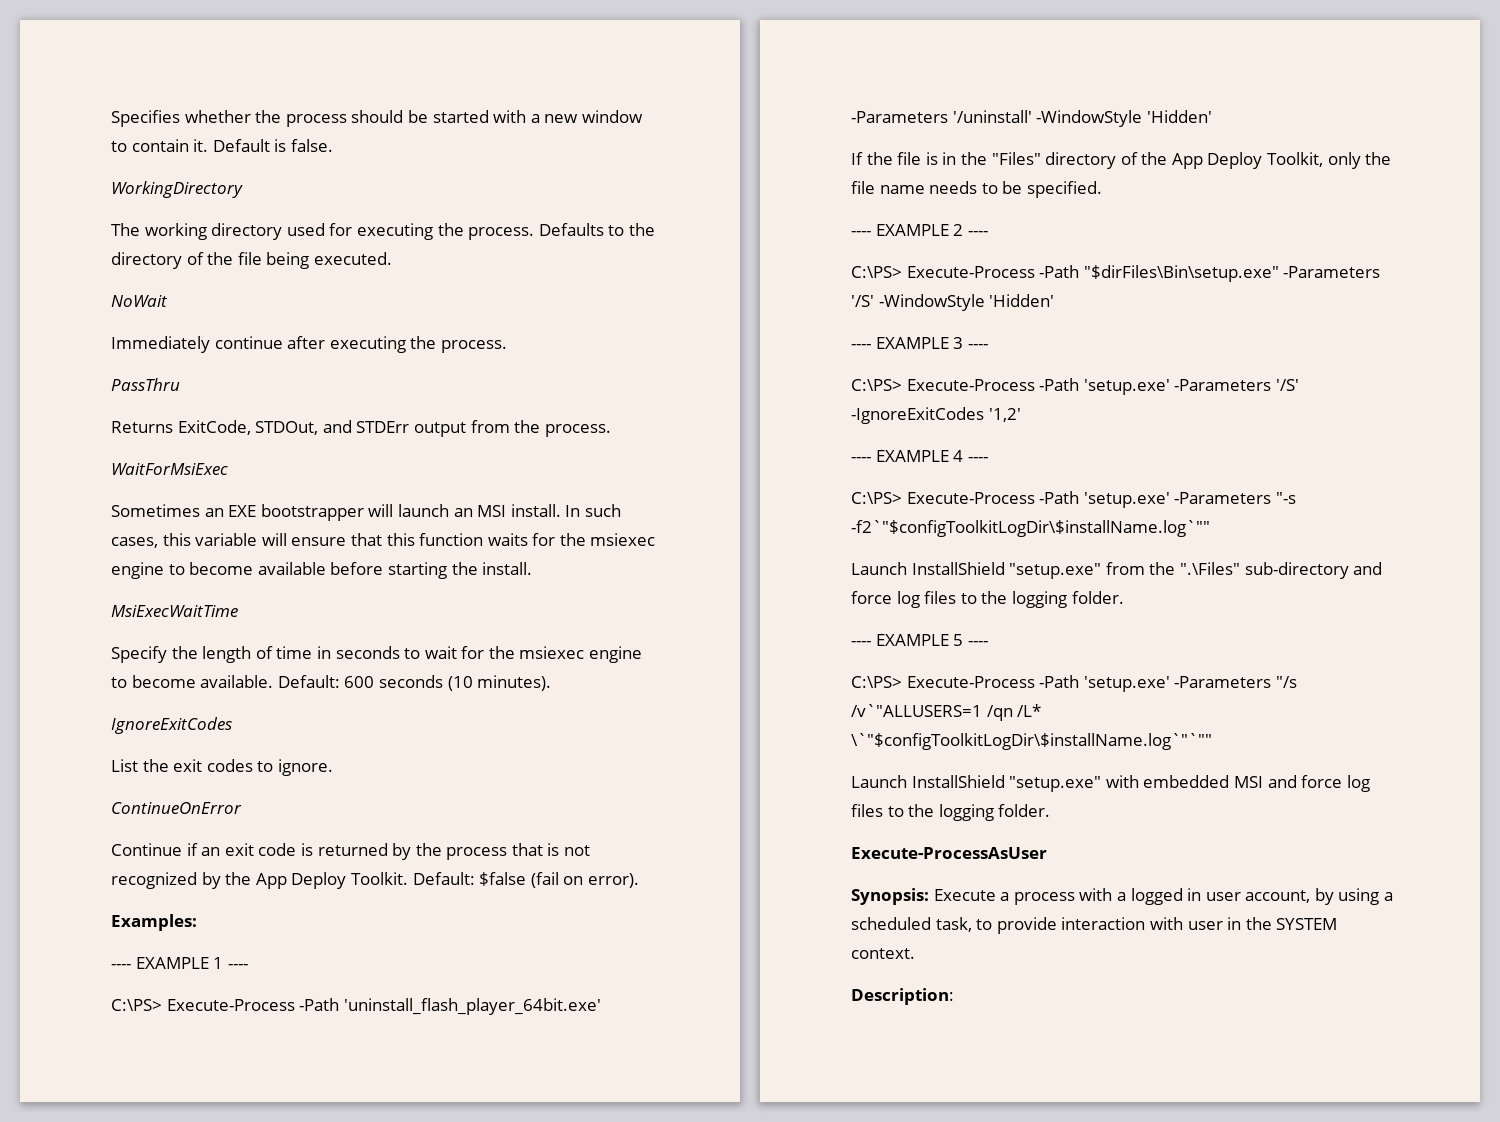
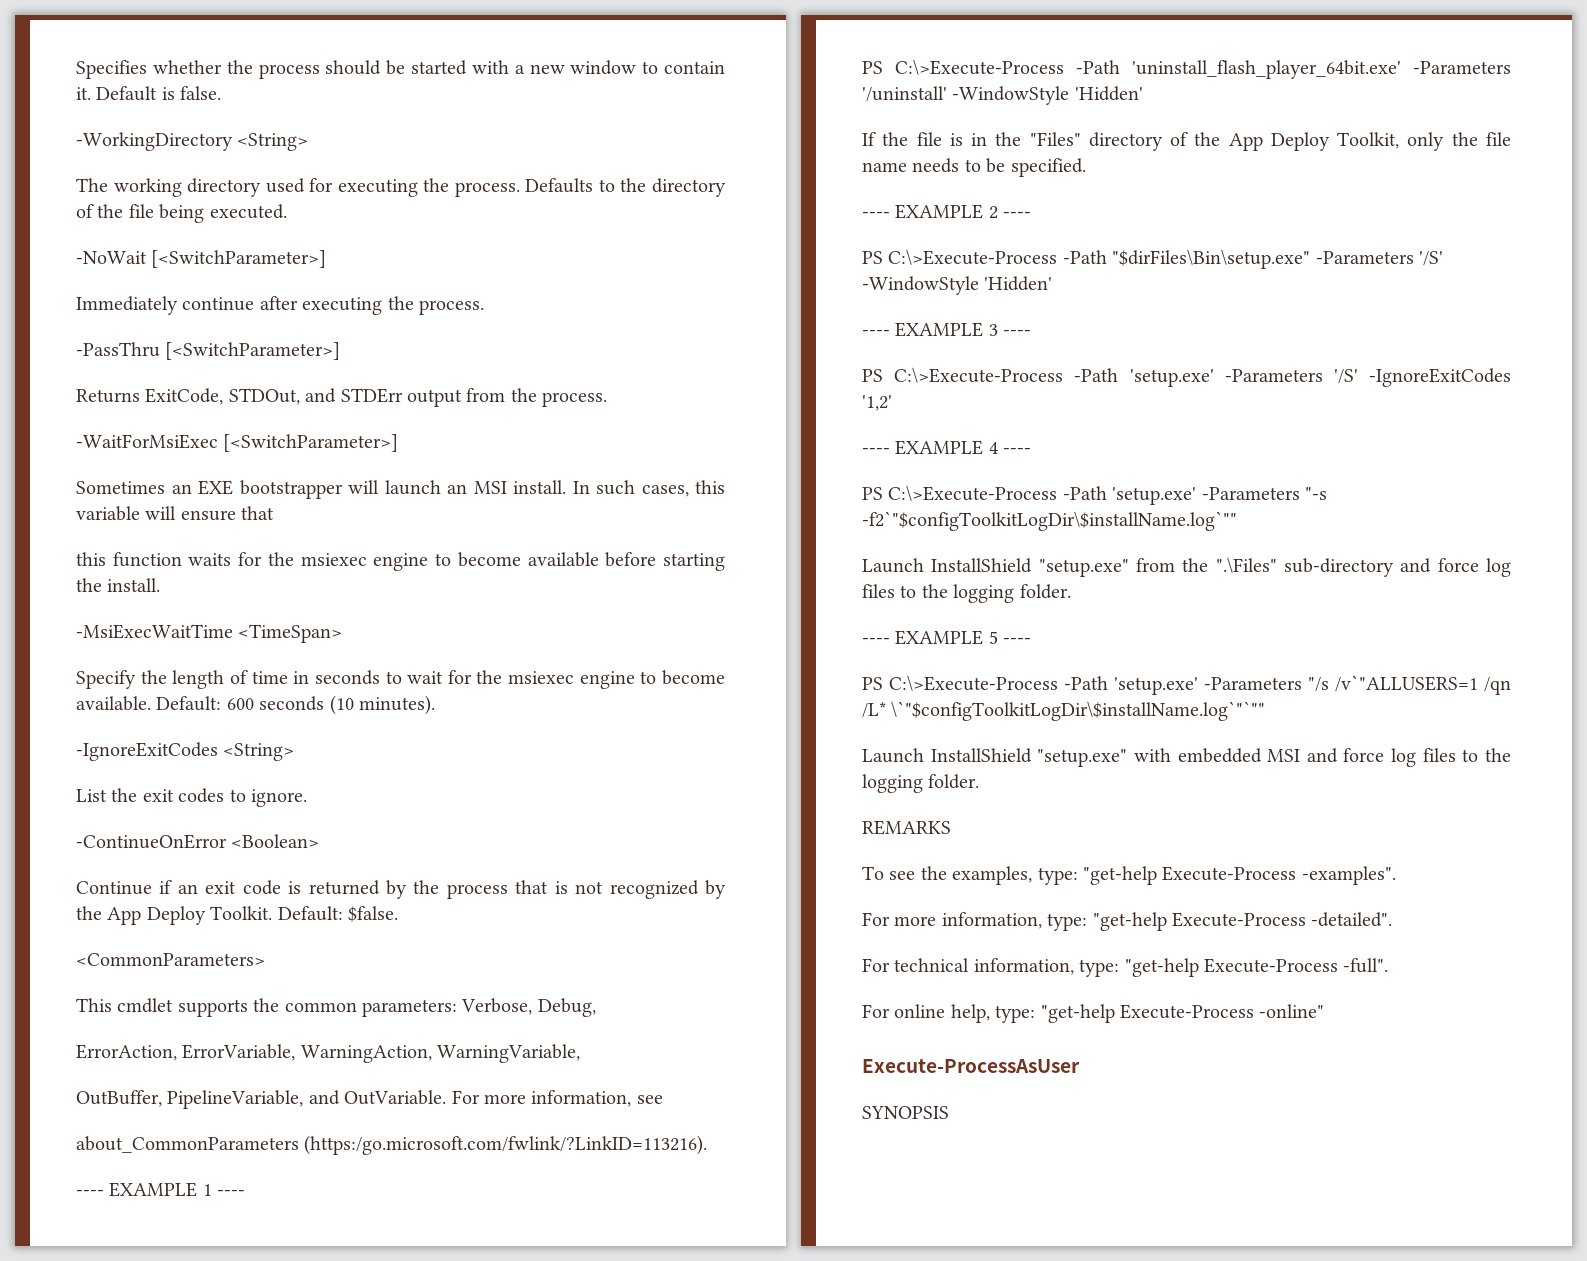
[111,181,243,198] WorkingDirectory -> [76,132,309,151] -WorkingDirectory <String>
[111,295,168,307] NoWait -> [76,250,327,268] -NoWait [<SwitchParameter>]
[111,378,180,391] PassThru -> [76,342,341,360] -PassThru [<SwitchParameter>]
[111,463,228,475] WaitForMsiExec -> [76,434,399,452] -WaitForMsiExec [<SwitchParameter>]
(382, 539) none -> (275, 513) //
[111,605,238,617] MsiExecWaitTime -> [76,624,343,643] -MsiExecWaitTime <TimeSpan>
[111,717,232,734] IgnoreExitCodes -> [76,742,295,761] -IgnoreExitCodes <String>
[111,802,242,814] ContinueOnError -> [76,834,320,849] -ContinueOnError <Boolean>
[479,872,639,888] [111,914,197,931] $false (fail on error). // Examples: -> [348,906,398,922] [76,953,265,966] [76,998,596,1017] [76,1044,581,1063] [76,1090,663,1109] [76,1135,708,1155] $false. // <CommonParameters> // This cmdlet supports the common parameters: Verbose, Debug, // ErrorAction, ErrorVariable, WarningAction, WarningVariable, // OutBuffer, PipelineVariable, and OutVariable. For more information, see // about_CommonParameters (https:/go.microsoft.com/fwlink/?LinkID=113216).
[111,999,295,1011] C:\PS> Execute-Process -> [862,59,1064,75] PS C:\>Execute-Process
[851,266,1035,278] C:\PS> Execute-Process -> [862,249,1058,265] PS C:\>Execute-Process
[851,379,1035,391] C:\PS> Execute-Process -> [862,367,1064,383] PS C:\>Execute-Process
[851,492,1035,504] C:\PS> Execute-Process -> [862,485,1058,501] PS C:\>Execute-Process
[851,676,1035,688] C:\PS> Execute-Process -> [862,675,1058,691] PS C:\>Execute-Process
[851,847,1047,859] [851,888,1394,905] [851,917,1338,934] [851,948,915,959] [851,988,954,1005] Execute-ProcessAsUser // Synopsis: Execute a process with a logged in user account, by using a scheduled task, to provide interaction with user in the SYSTEM context. // Description: -> [862,820,951,835] [862,866,1396,885] [862,912,1393,931] [862,958,1389,977] [862,1004,1325,1023] [862,1059,1080,1073] [862,1106,949,1119] REMARKS // To see the examples, type: "get-help Execute-Process -examples". // For more information, type: "get-help Execute-Process -detailed". // For technical information, type: "get-help Execute-Process -full". // For online help, type: "get-help Execute-Process -online" // Execute-ProcessAsUser // SYNOPSIS

